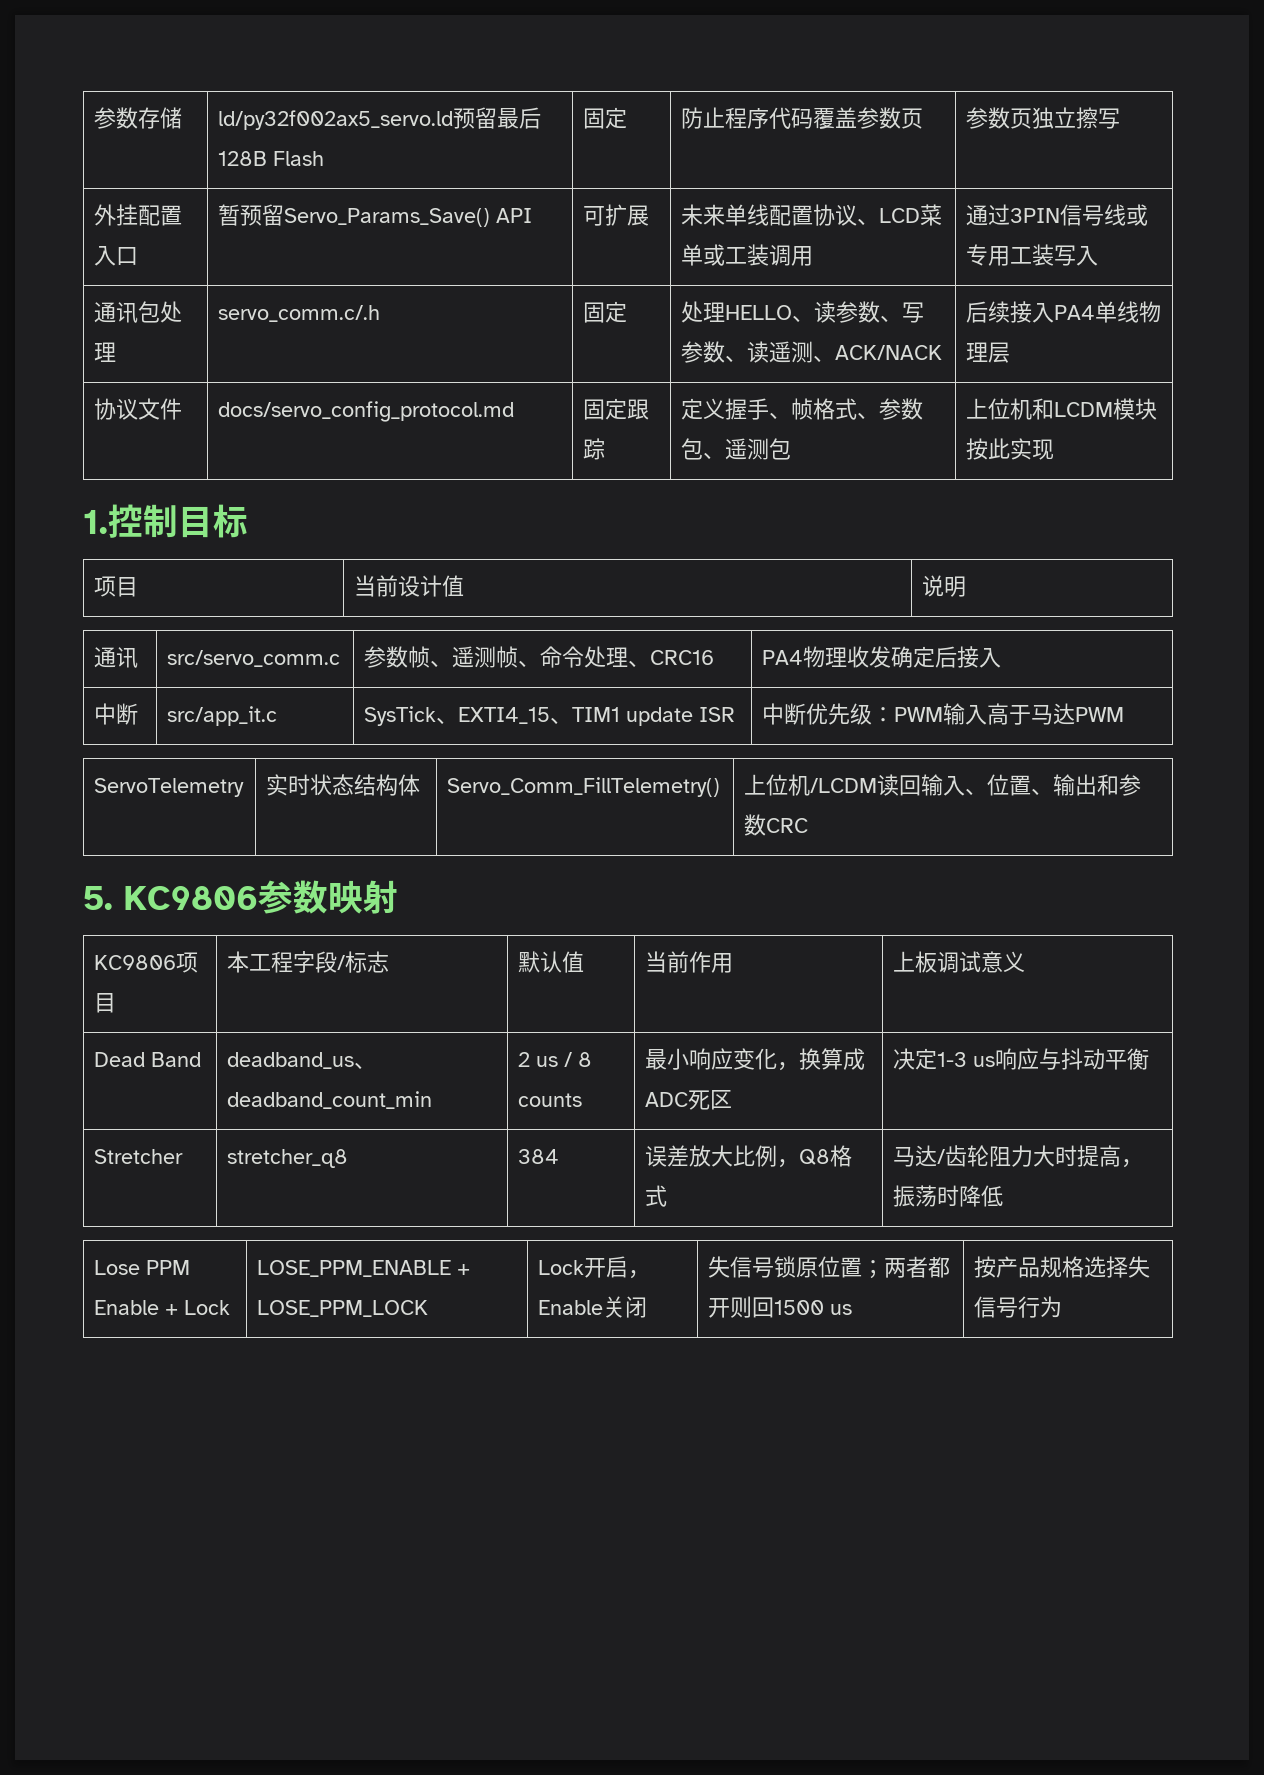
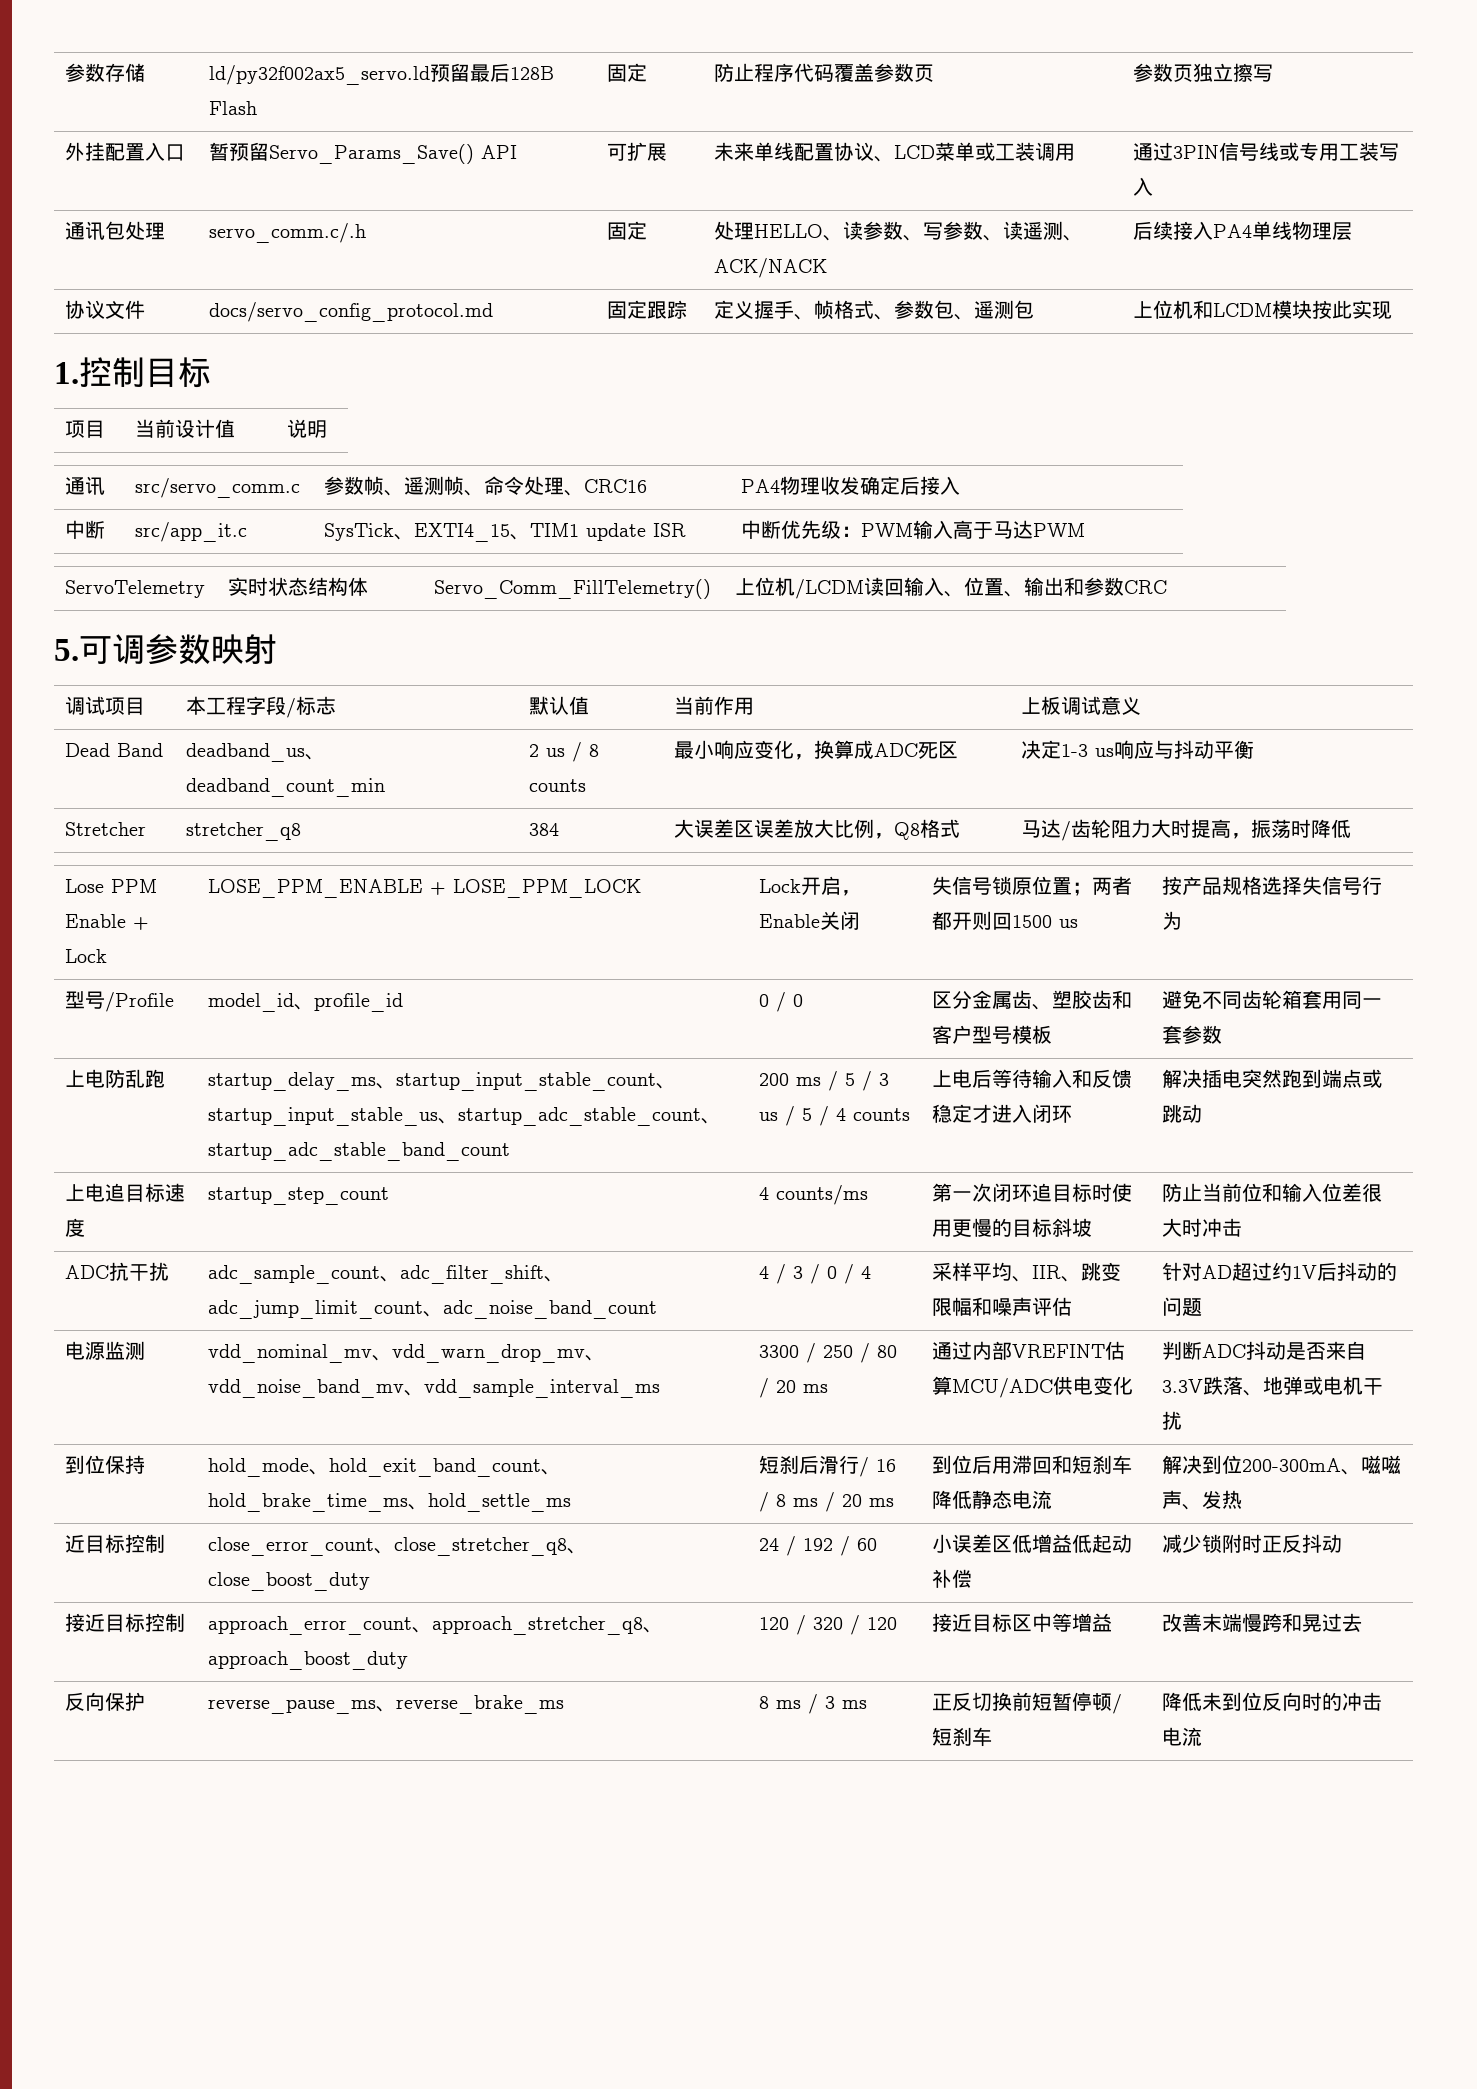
[124,886,258,910] KC9806 -> [79,634,145,664] 可调
[94,955,177,970] KC9806 -> [65,696,106,715] 调试
(560, 1156) none -> [674,819,755,838] 大误差区
(1063, 1307) none -> [65,991,175,1012] [208,993,404,1012] [759,992,804,1012] [932,990,1133,1010] [932,1025,1053,1044] [1162,990,1383,1009] [1162,1025,1223,1044] [65,1069,166,1088] [208,1072,677,1091] [208,1107,722,1126] [208,1142,511,1161] [759,1071,890,1091] [759,1106,911,1126] [932,1069,1133,1089] [932,1104,1073,1123] [1162,1069,1383,1088] [1162,1104,1203,1123] [65,1183,186,1202] [65,1218,86,1237] [208,1187,390,1205] [759,1185,869,1205] [932,1183,1133,1202] [932,1218,1093,1237] [1162,1183,1383,1202] [1162,1218,1243,1237] [65,1262,170,1281] [208,1265,565,1284] [208,1300,658,1319] [759,1264,872,1284] [932,1262,1122,1282] [932,1297,1073,1316] [1162,1262,1398,1281] [1162,1297,1203,1316] [65,1341,146,1360] [208,1344,606,1363] [208,1379,661,1398] [759,1343,898,1363] [759,1378,829,1398] [932,1341,1126,1360] [932,1376,1134,1398] [1162,1341,1367,1360] [1162,1376,1384,1396] [1162,1411,1183,1430] [65,1455,146,1474] [208,1458,562,1477] [208,1493,572,1512] [759,1455,897,1477] [759,1492,895,1512] [932,1455,1133,1475] [932,1490,1053,1509] [1162,1455,1402,1475] [1162,1490,1243,1510] [65,1534,166,1553] [208,1537,588,1556] [208,1572,371,1591] [759,1536,878,1556] [932,1534,1133,1553] [932,1569,973,1588] [1162,1534,1343,1553] [65,1613,186,1632] [208,1616,664,1635] [208,1651,409,1670] [759,1615,898,1635] [932,1613,1113,1632] [1162,1613,1363,1632] [65,1692,146,1711] [208,1695,565,1714] [759,1694,868,1714] [932,1692,1123,1714] [932,1727,993,1747] [1162,1692,1383,1711] [1162,1727,1203,1746] // 型号/Profile | model_id、profile_id | 0 / 0 | 区分金属齿、塑胶齿和客户型号模板 | 避免不同齿轮箱套用同一套参数 // 上电防乱跑 | startup_delay_ms、startup_input_stable_count、startup_input_stable_us、startup_adc_stable_count、startup_adc_stable_band_count | 200 ms / 5 / 3 us / 5 / 4 counts | 上电后等待输入和反馈稳定才进入闭环 | 解决插电突然跑到端点或跳动 // 上电追目标速度 | startup_step_count | 4 counts/ms | 第一次闭环追目标时使用更慢的目标斜坡 | 防止当前位和输入位差很大时冲击 // ADC抗干扰 | adc_sample_count、adc_filter_shift、adc_jump_limit_count、adc_noise_band_count | 4 / 3 / 0 / 4 | 采样平均、IIR、跳变限幅和噪声评估 | 针对AD超过约1V后抖动的问题 // 电源监测 | vdd_nominal_mv、vdd_warn_drop_mv、vdd_noise_band_mv、vdd_sample_interval_ms | 3300 / 250 / 80 / 20 ms | 通过内部VREFINT估算MCU/ADC供电变化 | 判断ADC抖动是否来自3.3V跌落、地弹或电机干扰 // 到位保持 | hold_mode、hold_exit_band_count、hold_brake_time_ms、hold_settle_ms | 短刹后滑行/ 16 / 8 ms / 20 ms | 到位后用滞回和短刹车降低静态电流 | 解决到位200-300mA、嗞嗞声、发热 // 近目标控制 | close_error_count、close_stretcher_q8、close_boost_duty | 24 / 192 / 60 | 小误差区低增益低起动补偿 | 减少锁附时正反抖动 // 接近目标控制 | approach_error_count、approach_stretcher_q8、approach_boost_duty | 120 / 320 / 120 | 接近目标区中等增益 | 改善末端慢跨和晃过去 // 反向保护 | reverse_pause_ms、reverse_brake_ms | 8 ms / 3 ms | 正反切换前短暂停顿/短刹车 | 降低未到位反向时的冲击电流

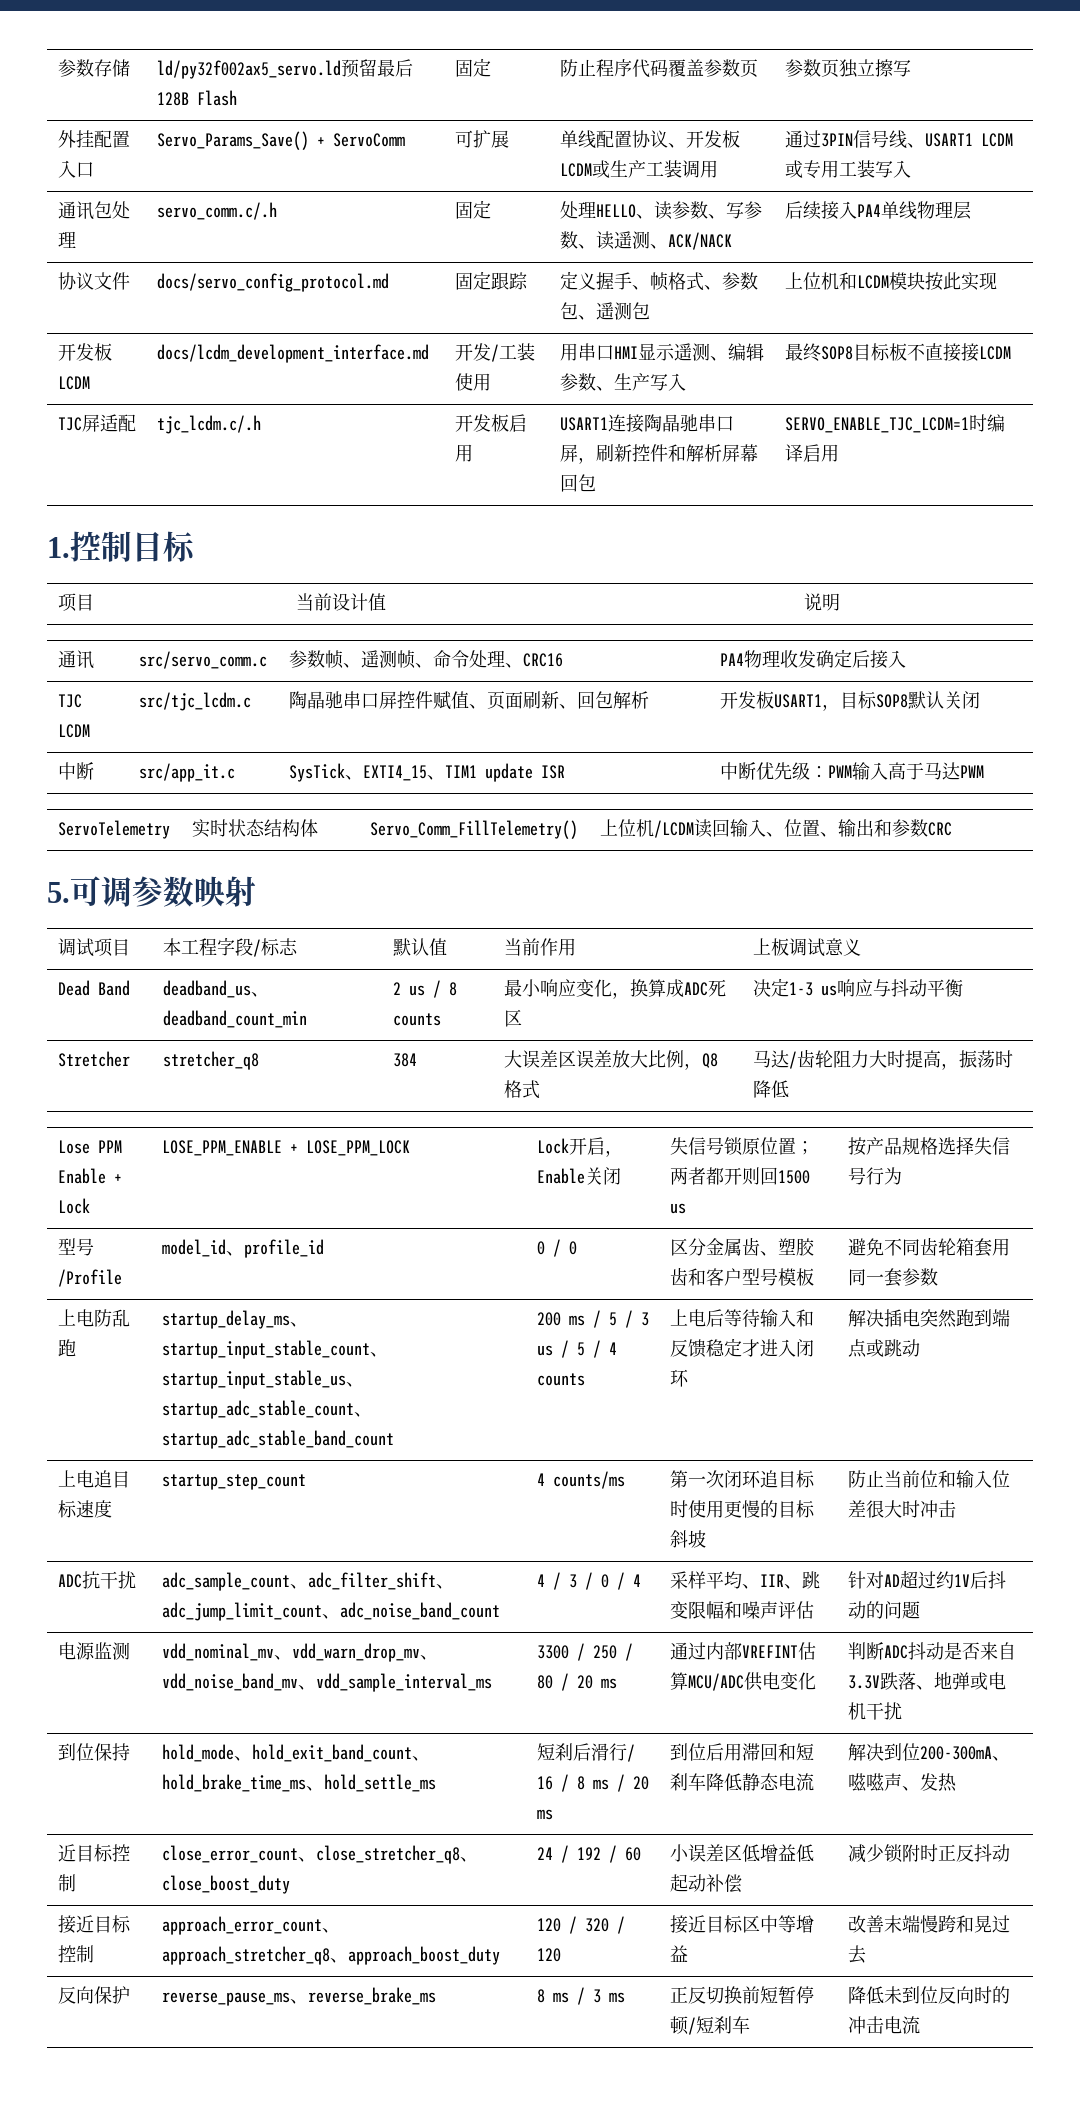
[209,142,518,164] 暂预留Servo_Params_Save() API -> [156,131,405,150] Servo_Params_Save() + ServoComm
[714,142,755,161] 未来 -> (509, 139) none
[894,142,996,161] LCD菜单或 -> [685,130,740,148] [559,160,646,178] 开发板LCDM或生产
(1280, 151) none -> [906,133,1013,148] 、USART1 LCDM
(1393, 310) none -> [57,343,112,361] [57,376,90,390] [156,344,429,363] [454,343,535,362] [454,373,491,391] [559,343,764,361] [559,373,686,391] [784,343,1011,362] [57,414,136,432] [156,415,261,434] [454,414,527,432] [454,444,473,462] [559,414,734,433] [559,444,758,464] [559,474,596,492] [784,414,1005,433] [784,444,839,462] // 开发板LCDM | docs/lcdm_development_interface.md | 开发/工装使用 | 用串口HMI显示遥测、编辑参数、生产写入 | 最终SOP8目标板不直接接LCDM // TJC屏适配 | tjc_lcdm.c/.h | 开发板启用 | USART1连接陶晶驰串口屏，刷新控件和解析屏幕回包 | SERVO_ENABLE_TJC_LCDM=1时编译启用
(961, 485) none -> [57,694,82,708] [57,724,90,738] [138,692,251,711] [288,691,649,710] [719,691,980,711] // TJC LCDM | src/tjc_lcdm.c | 陶晶驰串口屏控件赋值、页面刷新、回包解析 | 开发板USART1，目标SOP8默认关闭

